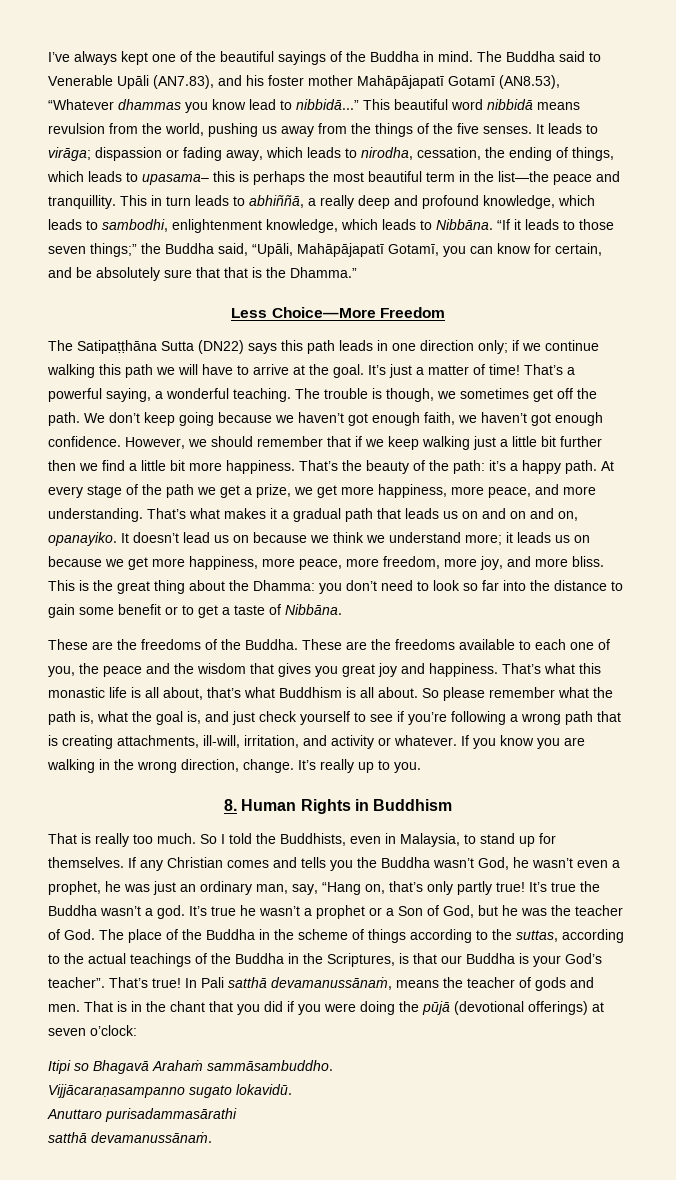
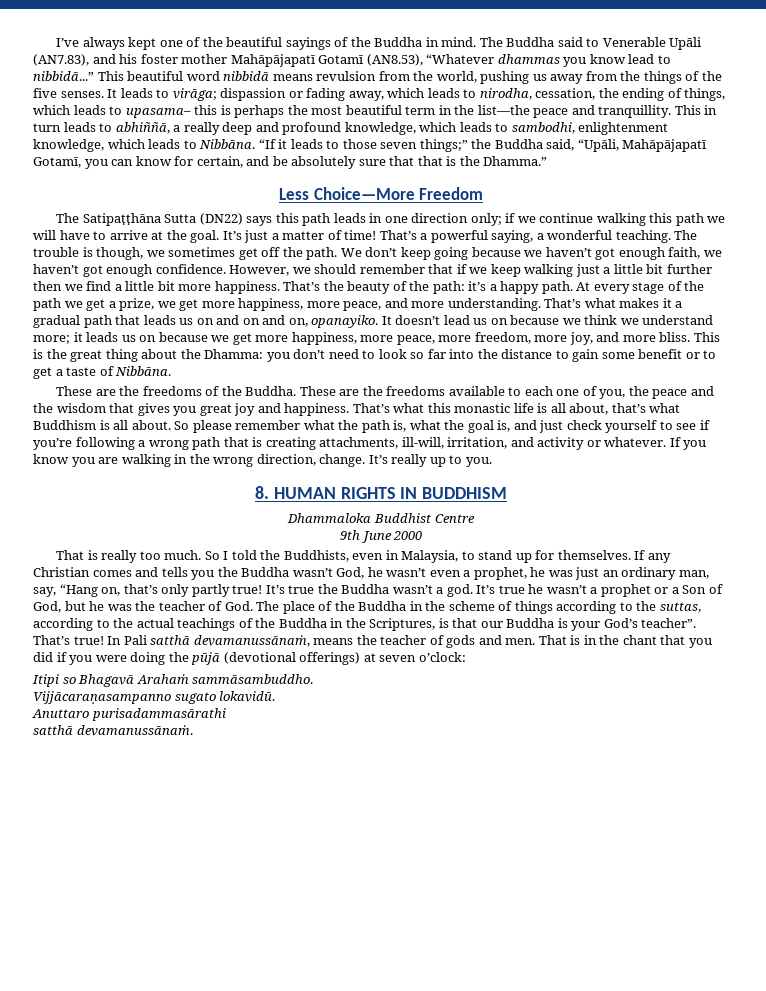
[241,799,453,814] Human Rights in Buddhism -> [273,487,508,499] [287,513,475,523] [339,530,423,543] HUMAN RIGHTS IN BUDDHISM // Dhammaloka Buddhist Centre // 9th June 2000

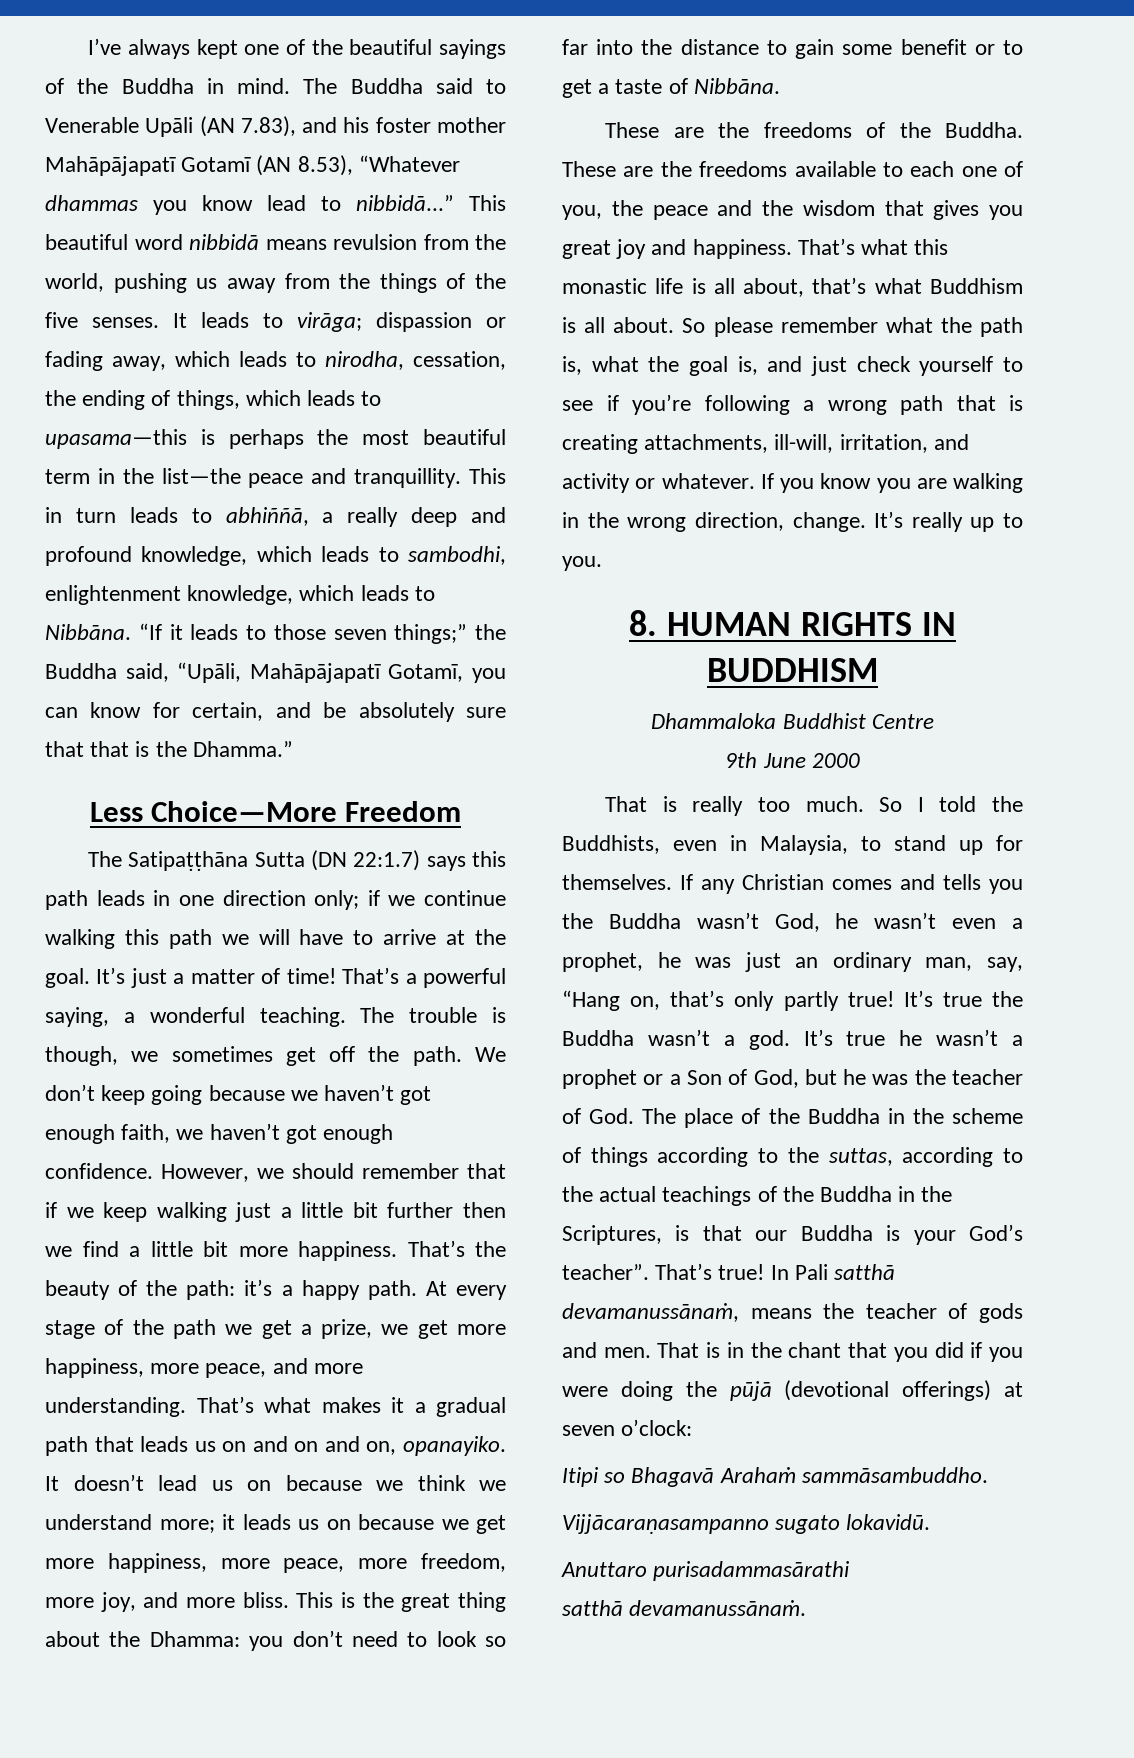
[33,54,89,66] (AN7.83), -> [199,116,296,137] (AN 7.83),
[366,54,423,66] (AN8.53), -> [256,155,353,176] (AN 8.53),
[125,105,218,118] upasama– this -> [45,429,187,449] upasama—this
[199,213,243,225] (DN22) -> [311,850,421,871] (DN 22:1.7)

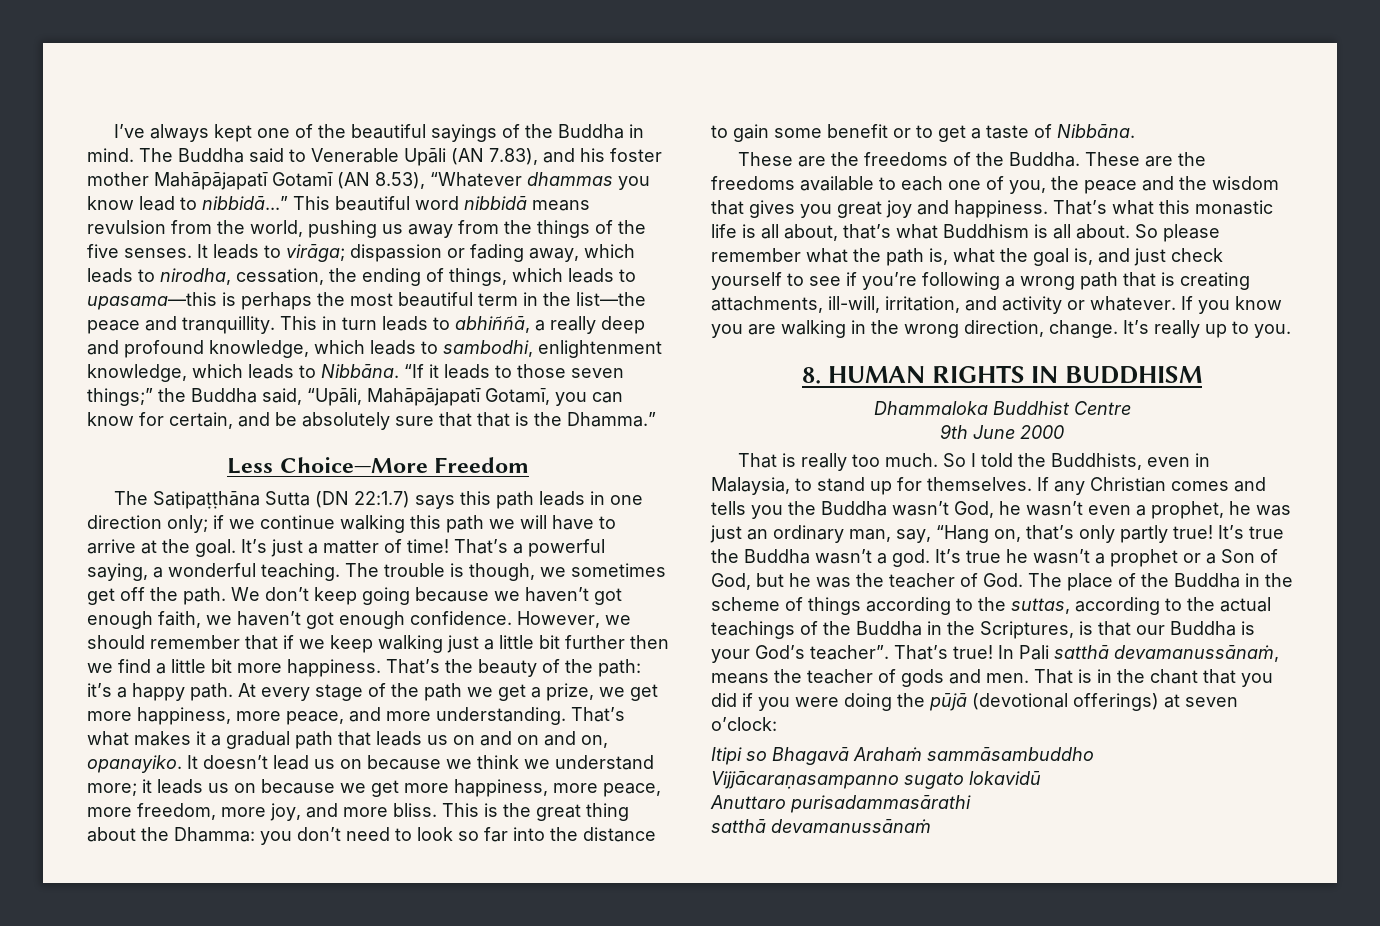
[801,1467,988,1483] sammāsambuddho. -> [927,747,1094,761] sammāsambuddho
[846,1514,931,1530] lokavidū. -> [969,771,1041,785] lokavidū
[629,1600,807,1616] devamanussānaṁ. -> [771,819,931,833] devamanussānaṁ

